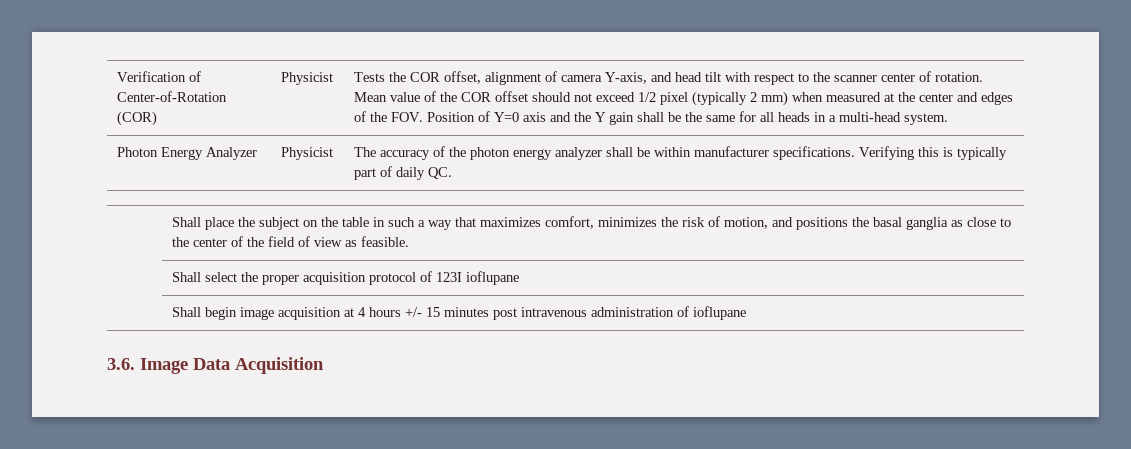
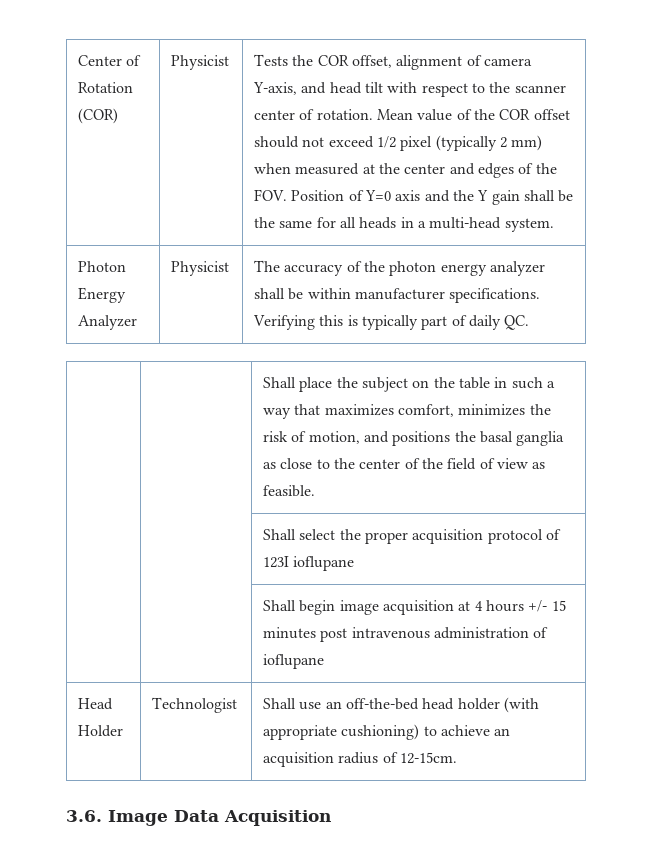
[116,71,201,82] [116,91,227,102] Verification of Center-of-Rotation -> [78,55,142,66] [78,82,134,93] Center of Rotation
(746, 313) none -> [78,698,114,710] [78,725,124,737] [152,697,238,713] [263,697,539,713] [263,724,511,740] [263,752,458,767] // Head Holder | Technologist | Shall use an off-the-bed head holder (with appropriate cushioning) to achieve an acquisition radius of 12-15cm.

